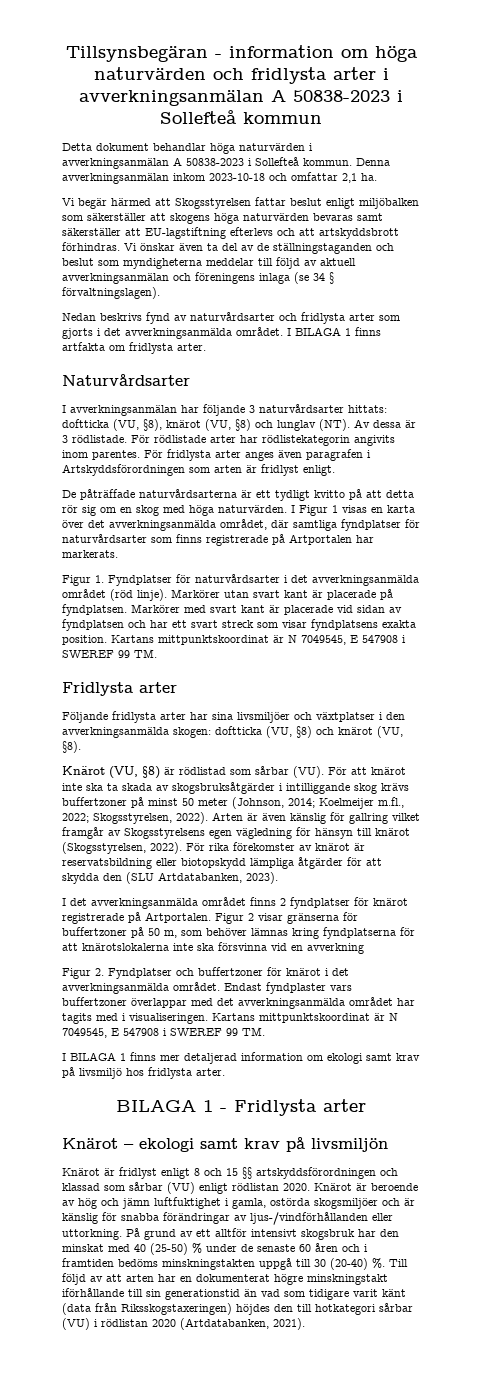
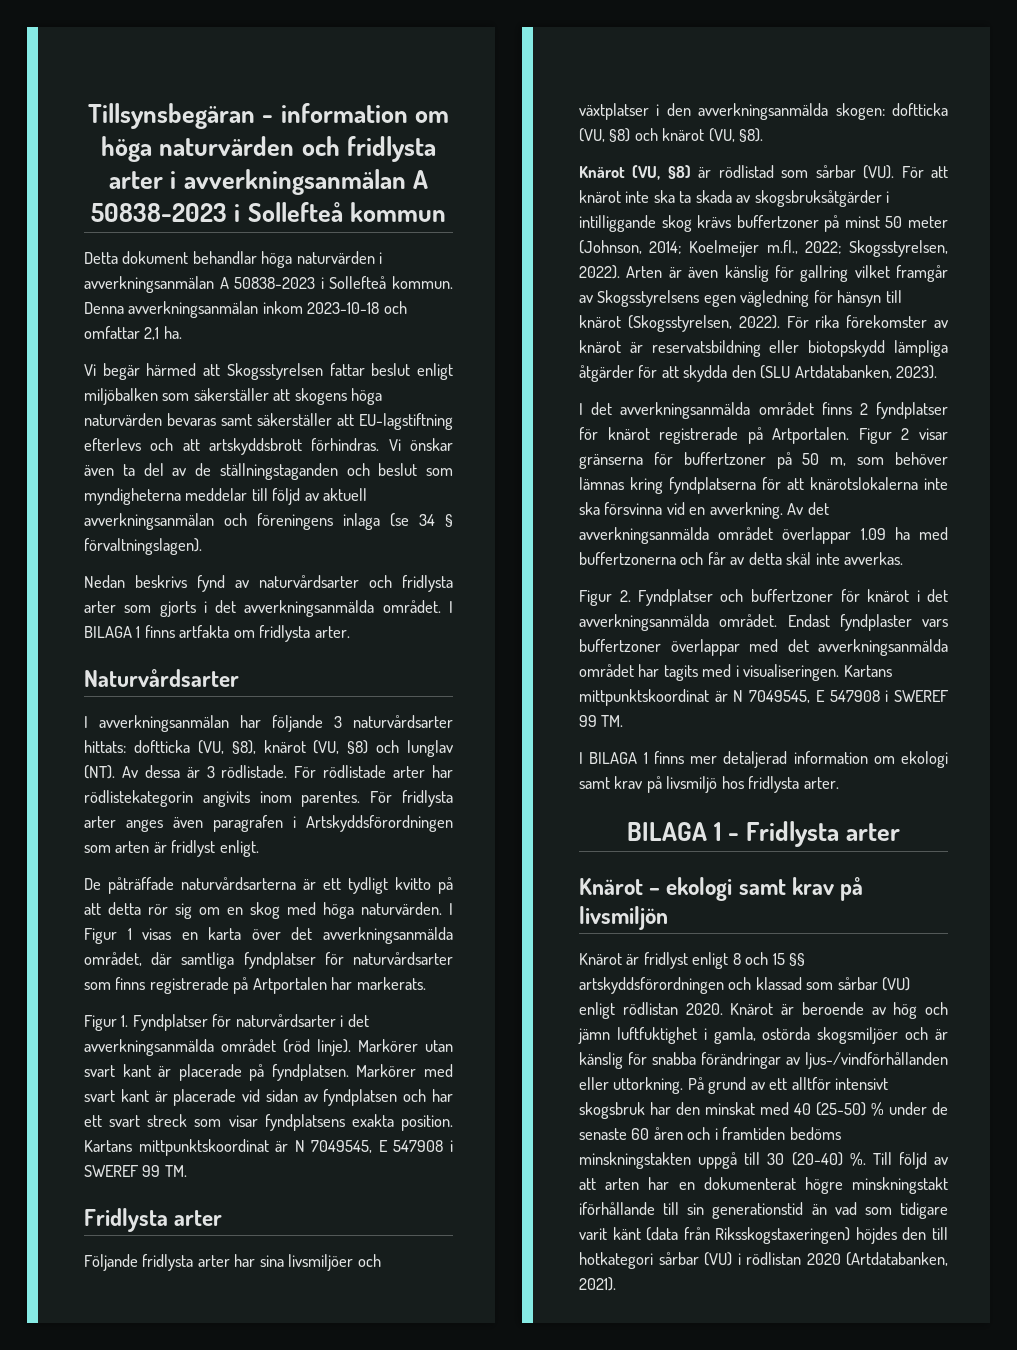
[307,943,364,954] avverkning -> [709,502,829,519] [579,527,948,544] [579,552,904,565] avverkning. Av det avverkningsanmälda området överlappar 1.09 ha med buffertzonerna och får av detta skäl inte avverkas.

